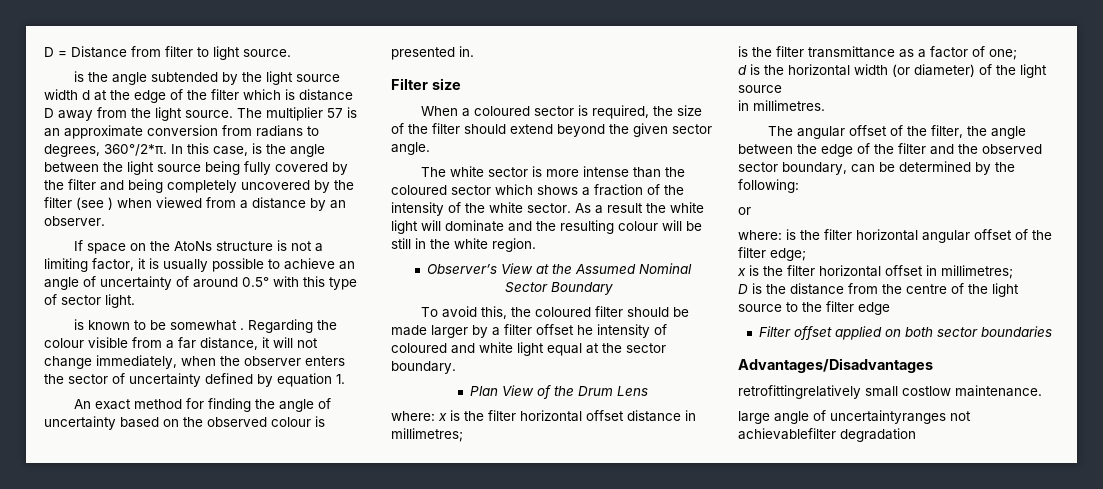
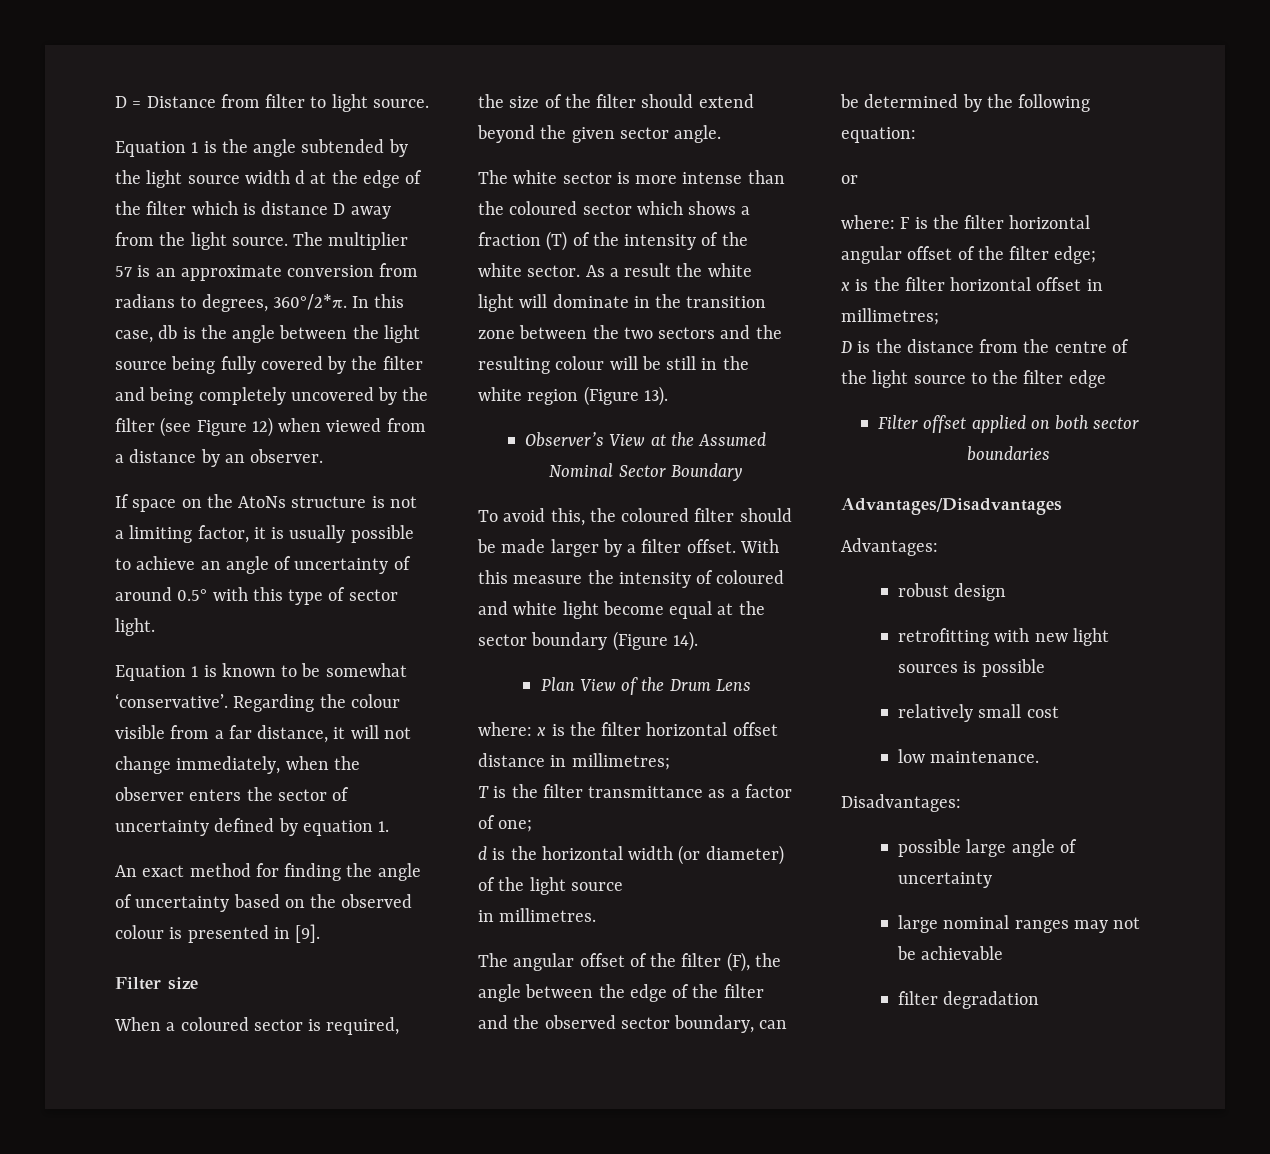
(291, 53) none -> [115,141,199,157] Equation 1
(248, 151) none -> [158,325,178,339] db
[108,197,113,210] ) -> [196,417,273,437] Figure 12)
(135, 301) none -> [115,665,199,681] Equation 1
[240,328,245,330] . -> [115,693,228,708] ‘conservative’.
[459,46,474,57] in. -> [273,924,321,943] in [9].
(643, 190) none -> [546,231,568,251] (T)
(504, 226) none -> [633,294,767,308] [478,325,716,339] in the transition zone between the two sectors
[492,238,536,252] region. -> [527,386,668,406] region (Figure 13).
[536,324,593,335] offset he -> [686,539,779,553] [478,570,614,584] offset. With this measure the
(544, 349) none -> [602,601,664,615] become
[391,361,456,374] boundary. -> [531,631,698,651] boundary (Figure 14).
(463, 435) none -> [478,786,489,798] T
[931,125,964,138] filter, -> [681,952,750,972] filter (F),
[738,179,799,193] following: -> [1018,94,1091,112] [841,127,916,143] following equation:
(782, 235) none -> [900,217,910,229] F
[738,385,951,399] retrofittingrelatively small costlow -> [841,538,938,556] [898,583,1007,601] [898,628,1109,646] [898,659,1045,677] [898,704,1059,722] [898,749,926,763] Advantages: // robust design // retrofitting with new light sources is possible // relatively small cost // low
(1042, 391) none -> [841,794,961,812] [898,839,962,857] Disadvantages: // possible
[830,410,971,424] [738,428,836,440] uncertaintyranges not achievablefilter -> [898,872,993,888] [898,915,1141,933] [897,946,1004,960] [898,991,939,1005] uncertainty // large nominal ranges may not be achievable // filter

